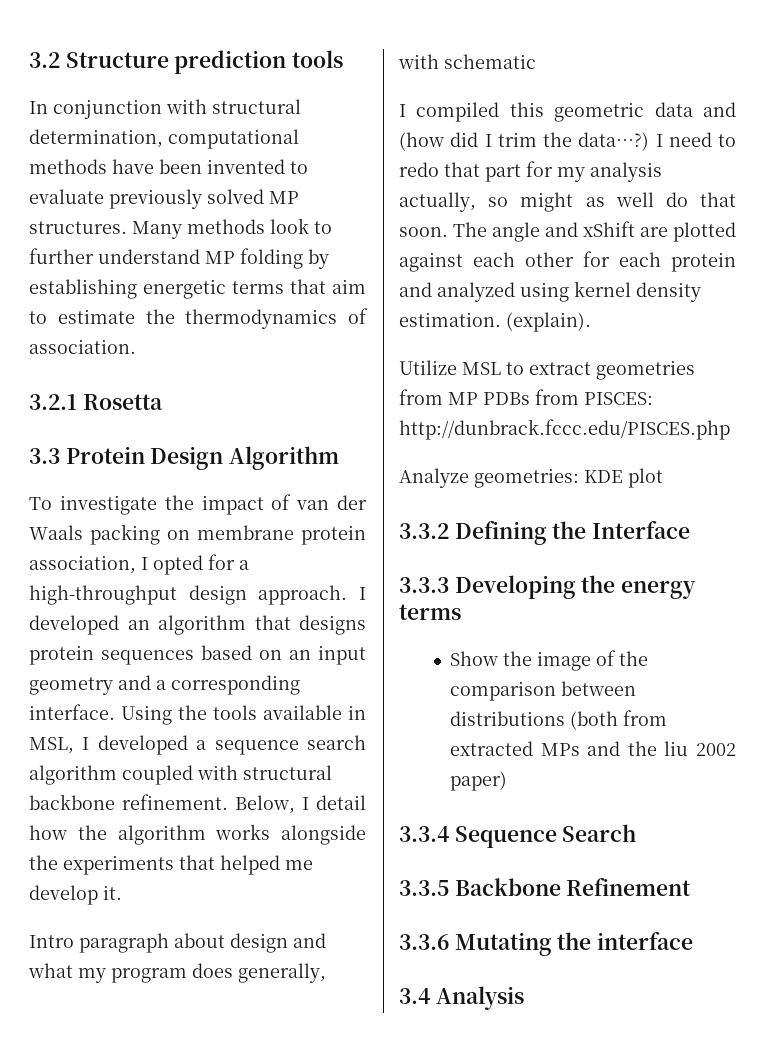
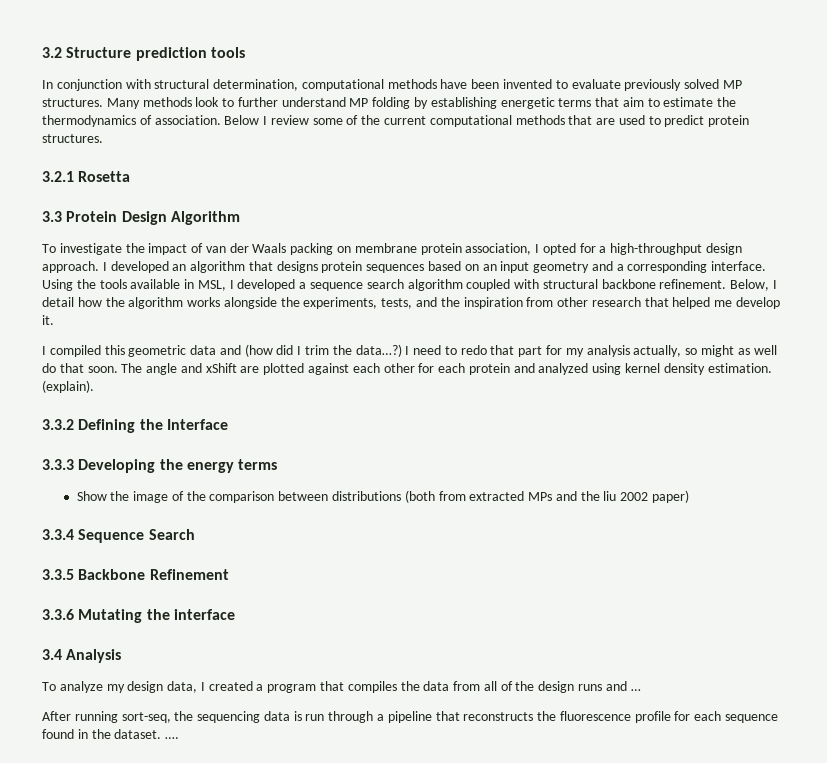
(136, 346) none -> [224,115,750,127] [42,134,103,143] Below I review some of the current computational methods that are used to predict protein structures.
[63,855,174,875] experiments -> [303,297,641,309] experiments, tests, and the inspiration from other research
[29,933,326,953] [28,963,326,983] [398,54,536,69] // Intro paragraph about design and what my program does generally, with schematic -> (54, 320) none
[399,360,695,380] [399,389,653,405] [399,419,730,440] [399,468,663,488] // Utilize MSL to extract geometries from MP PDBs from PISCES: http://dunbrack.fccc.edu/PISCES.php // Analyze geometries: KDE plot -> (94, 386) none
(524, 998) none -> [42,681,641,693] [42,711,779,723] [42,729,180,739] // To analyze my design data, I created a program that compiles the data from all of the design runs and … // After running sort-seq, the sequencing data is run through a pipeline that reconstructs the fluorescence profile for each sequence found in the dataset. ….

